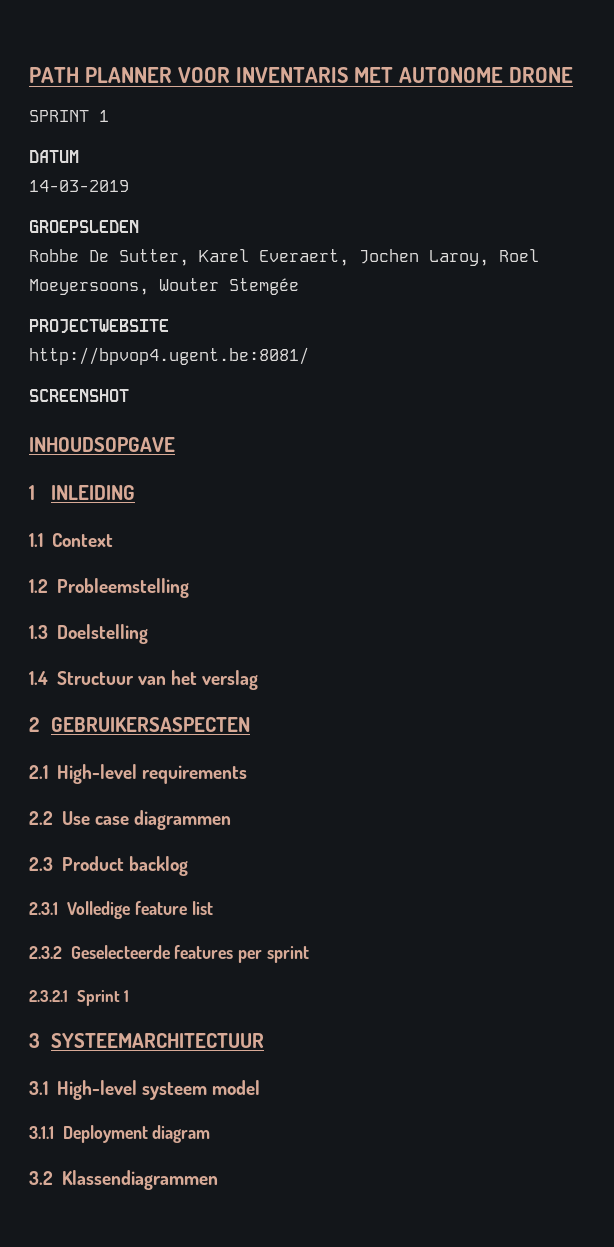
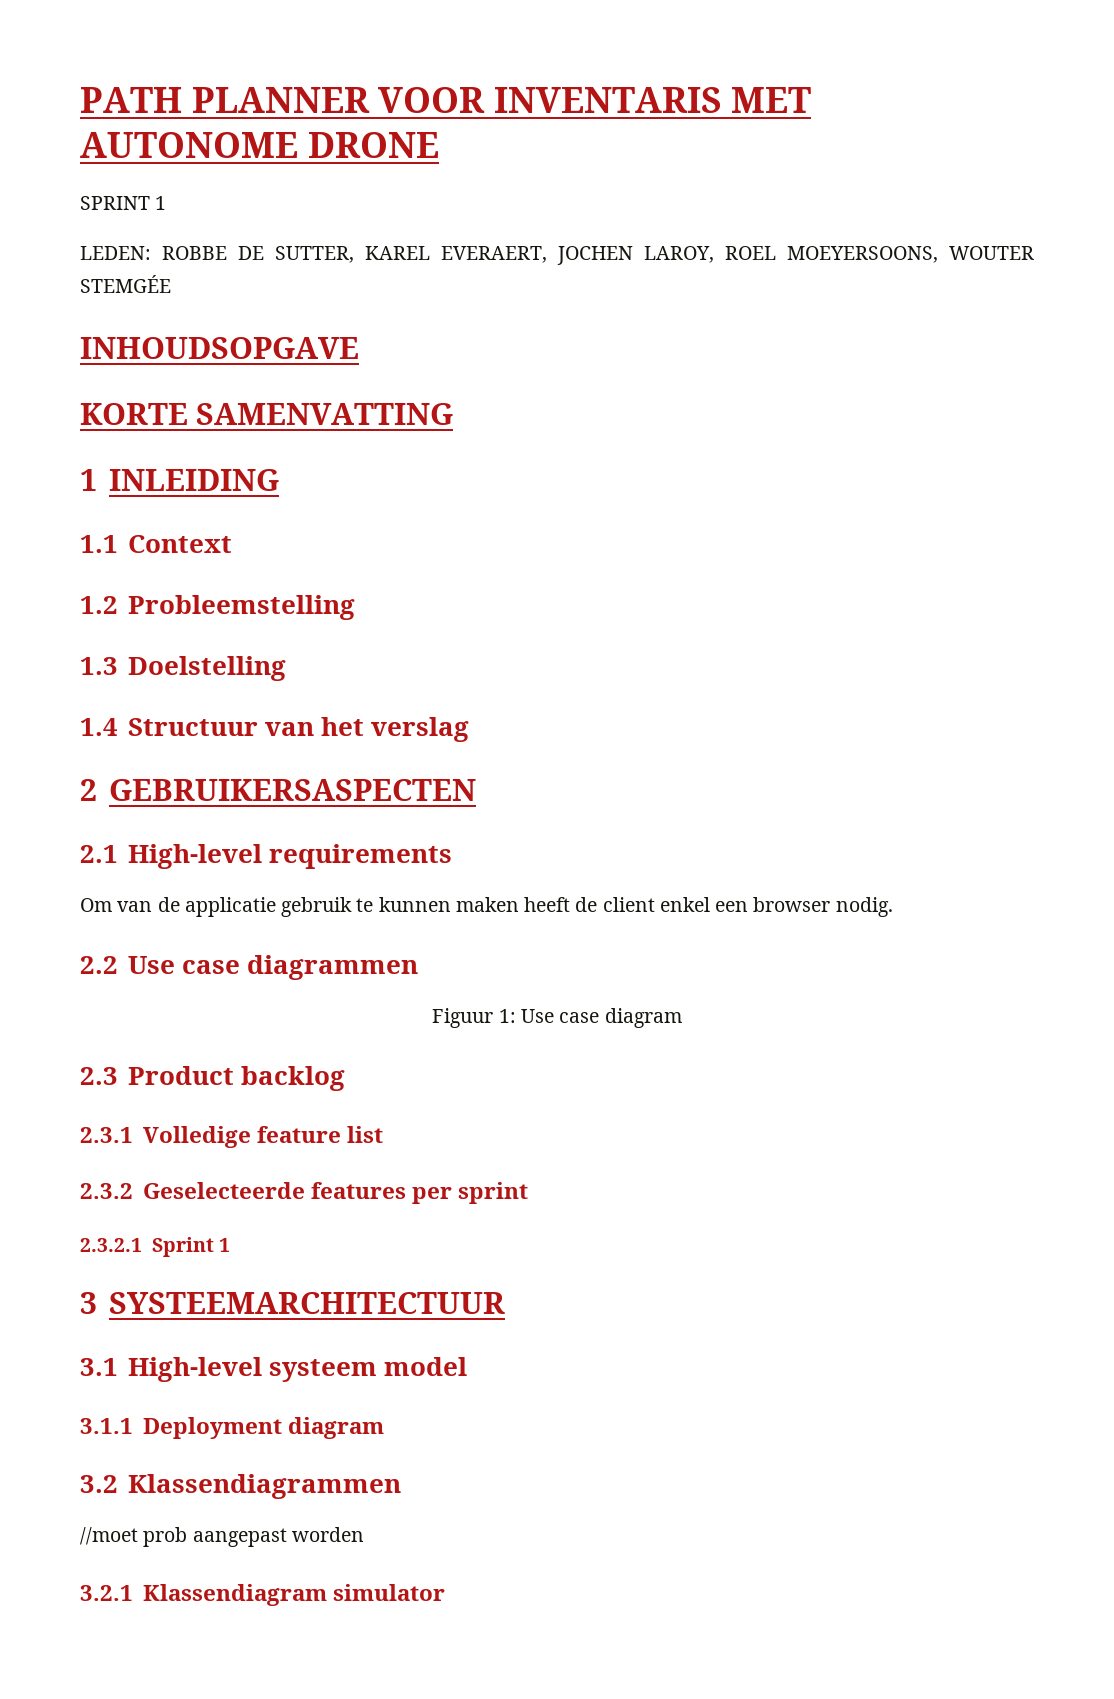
[29,150,79,163] [29,180,129,192] [29,220,139,233] [29,249,539,266] [29,278,299,295] [29,319,169,333] [29,347,309,365] [29,389,129,402] DATUM // 14-03-2019 // GROEPSLEDEN // Robbe De Sutter, Karel Everaert, Jochen Laroy, Roel Moeyersoons, Wouter Stemgée // PROJECTWEBSITE // http://bpvop4.ugent.be:8081/ // SCREENSHOT -> [80,246,1034,265] [80,275,171,293] LEDEN: ROBBE DE SUTTER, KAREL EVERAERT, JOCHEN LAROY, ROEL MOEYERSOONS, WOUTER STEMGÉE
(175, 444) none -> [80,403,454,425] // KORTE SAMENVATTING
(247, 774) none -> [80,897,893,917] // Om van de applicatie gebruik te kunnen maken heeft de client enkel een browser nodig.
(231, 820) none -> [432,1008,682,1028] // Figuur 1: Use case diagram
(218, 1180) none -> [80,1527,364,1547] [80,1584,445,1606] // //moet prob aangepast worden // 3.2.1 Klassendiagram simulator

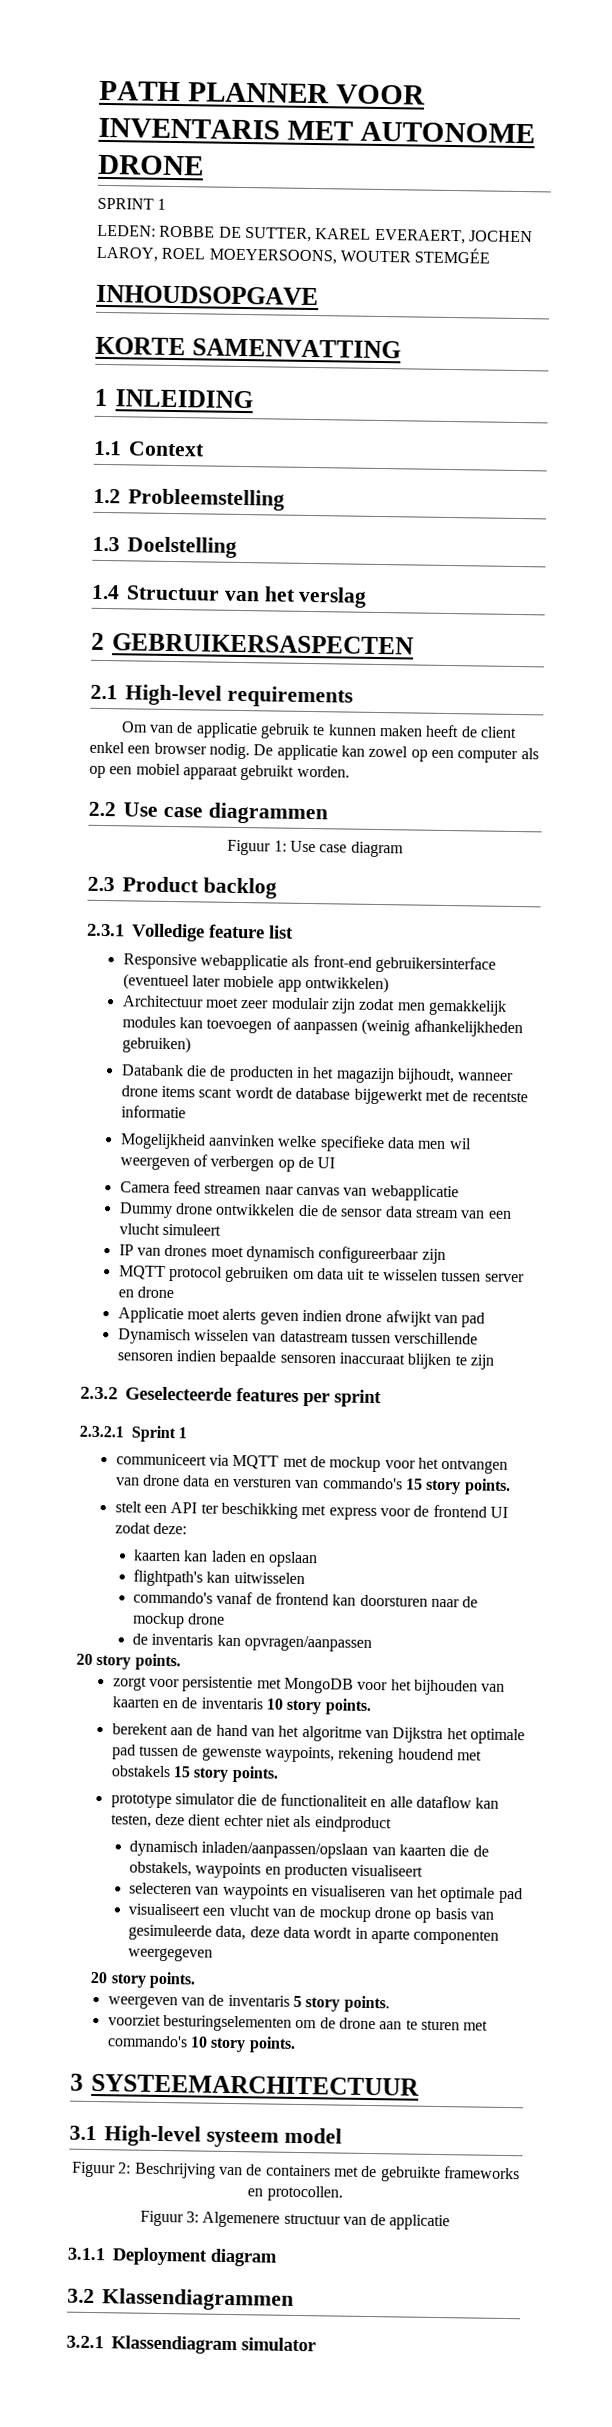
(893, 907) none -> [253,744,539,764] [89,763,350,781] De applicatie kan zowel op een computer als op een mobiel apparaat gebruikt worden.
(383, 1134) none -> [122,953,497,974] [122,973,390,994] [121,995,508,1016] [121,1016,523,1038] [121,1036,191,1054] [120,1064,515,1085] [120,1085,528,1105] [120,1105,186,1119] [119,1133,472,1153] [119,1154,336,1172] [119,1181,459,1202] [118,1202,512,1219] [118,1223,222,1236] [118,1244,446,1265] [118,1265,525,1283] [117,1286,175,1299] [117,1307,486,1328] [117,1328,479,1345] [116,1350,495,1370] // Responsive webapplicatie als front-end gebruikersinterface (eventueel later mobiele app ontwikkelen) // Architectuur moet zeer modulair zijn zodat men gemakkelijk modules kan toevoegen of aanpassen (weinig afhankelijkheden gebruiken) // Databank die de producten in het magazijn bijhoudt, wanneer drone items scant wordt de database bijgewerkt met de recentste informatie // Mogelijkheid aanvinken welke specifieke data men wil weergeven of verbergen op de UI // Camera feed streamen naar canvas van webapplicatie // Dummy drone ontwikkelen die de sensor data stream van een vlucht simuleert // IP van drones moet dynamisch configureerbaar zijn // MQTT protocol gebruiken om data uit te wisselen tussen server en drone // Applicatie moet alerts geven indien drone afwijkt van pad // Dynamisch wisselen van datastream tussen verschillende sensoren indien bepaalde sensoren inaccuraat blijken te zijn
(231, 1245) none -> [115,1453,509,1474] [115,1474,511,1495] [114,1501,509,1521] [114,1522,188,1535] [133,1549,319,1568] [133,1569,305,1587] [133,1591,479,1608] [132,1612,226,1629] [132,1633,373,1653] [76,1653,181,1671] [112,1676,506,1696] [111,1696,371,1715] [111,1723,526,1745] [111,1744,483,1764] [110,1765,278,1783] [110,1793,500,1809] [110,1813,392,1833] [129,1840,489,1859] [129,1861,424,1880] [129,1882,523,1904] [128,1903,494,1923] [128,1924,500,1945] [128,1947,214,1962] [90,1971,195,1989] [107,1994,390,2013] [107,2014,489,2032] [106,2035,296,2053] // communiceert via MQTT met de mockup voor het ontvangen van drone data en versturen van commando's 15 story points. // stelt een API ter beschikking met express voor de frontend UI zodat deze: // kaarten kan laden en opslaan // flightpath's kan uitwisselen // commando's vanaf de frontend kan doorsturen naar de mockup drone // de inventaris kan opvragen/aanpassen // 20 story points. // zorgt voor persistentie met MongoDB voor het bijhouden van kaarten en de inventaris 10 story points. // berekent aan de hand van het algoritme van Dijkstra het optimale pad tussen de gewenste waypoints, rekening houdend met obstakels 15 story points. // prototype simulator die de functionaliteit en alle dataflow kan testen, deze dient echter niet als eindproduct // dynamisch inladen/aanpassen/opslaan van kaarten die de obstakels, waypoints en producten visualiseert // selecteren van waypoints en visualiseren van het optimale pad // visualiseert een vlucht van de mockup drone op basis van gesimuleerde data, deze data wordt in aparte componenten weergegeven // 20 story points. // weergeven van de inventaris 5 story points. // voorziet besturingselementen om de drone aan te sturen met commando's 10 story points.
(467, 1366) none -> [72,2161,520,2183] [247,2185,343,2202] [139,2210,451,2231] // Figuur 2: Beschrijving van de containers met de gebruikte frameworks en protocollen. // Figuur 3: Algemenere structuur van de applicatie
[80,1527,364,1547] // //moet prob aangepast worden -> (294, 2299) none

